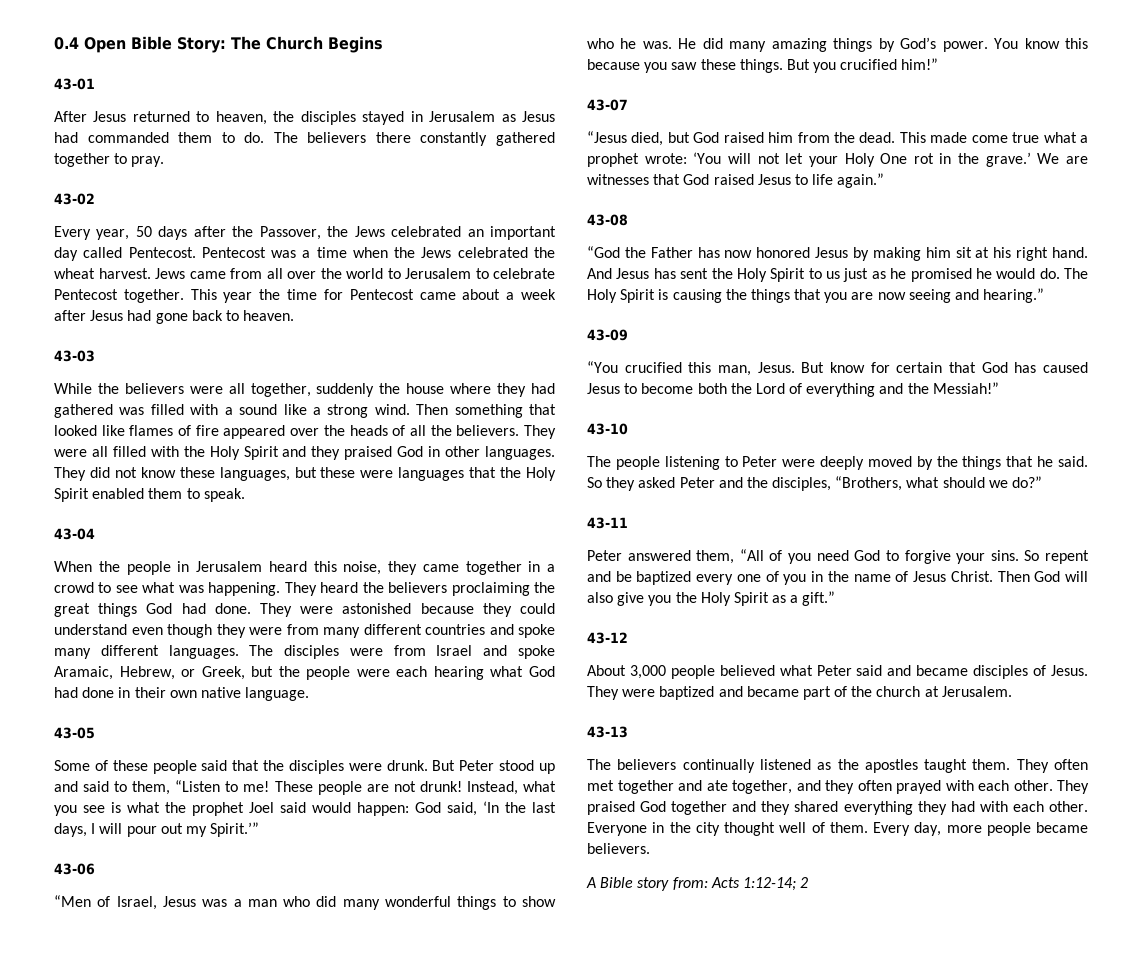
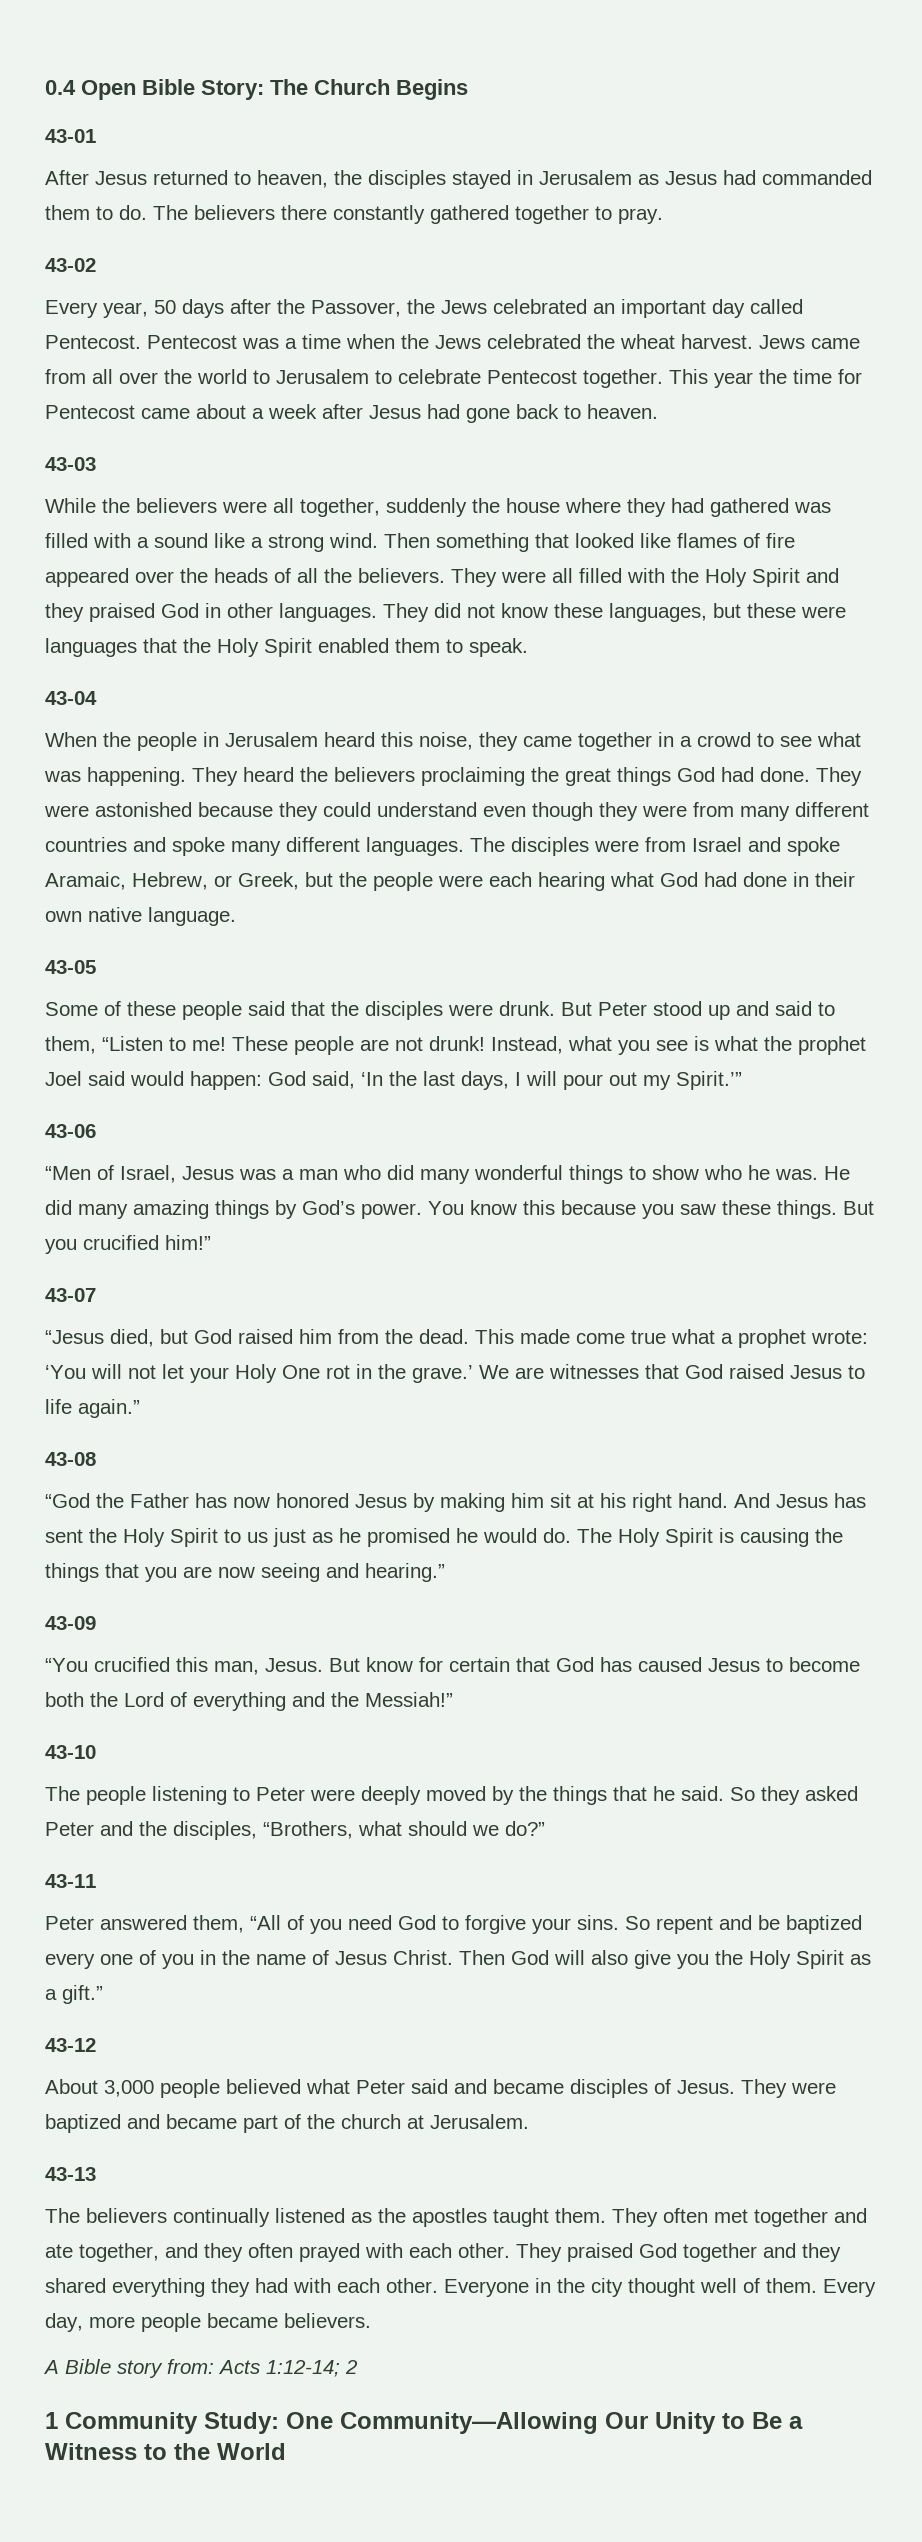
(809, 882) none -> [45,2412,803,2434] [45,2443,286,2460] // 1 Community Study: One Community—Allowing Our Unity to Be a Witness to the World

